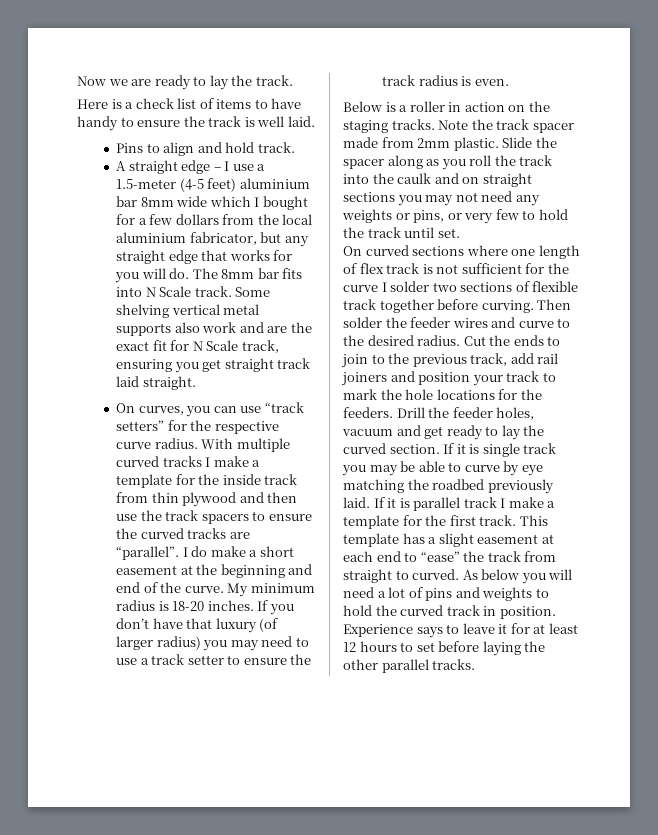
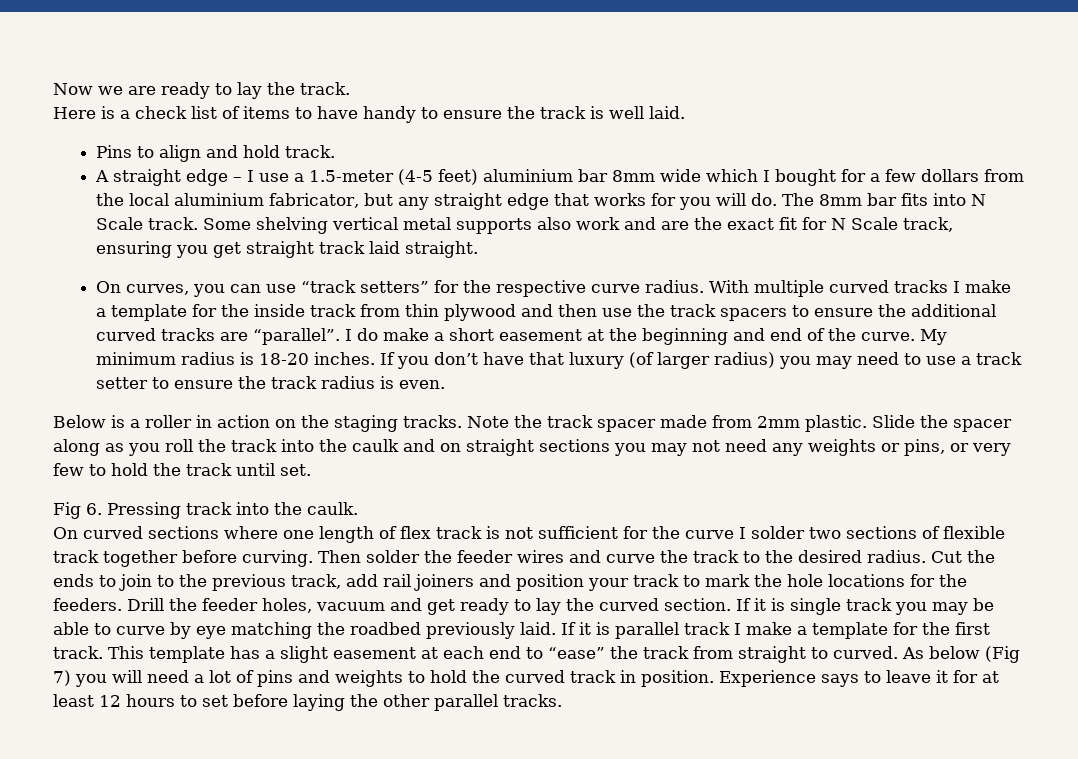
(138, 533) none -> [911,304,997,317] additional
(460, 233) none -> [53,502,358,519] // Fig 6. Pressing track into the caulk.
(554, 324) none -> [660,550,739,563] the track
(520, 574) none -> [985,646,1020,663] [53,670,71,686] (Fig 7)

